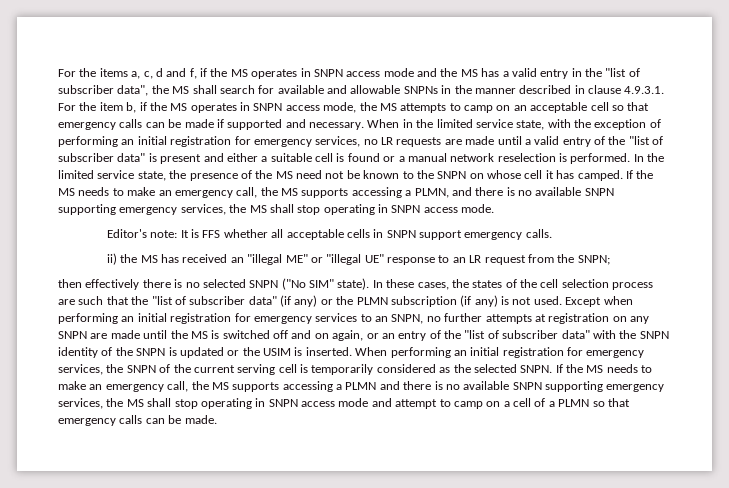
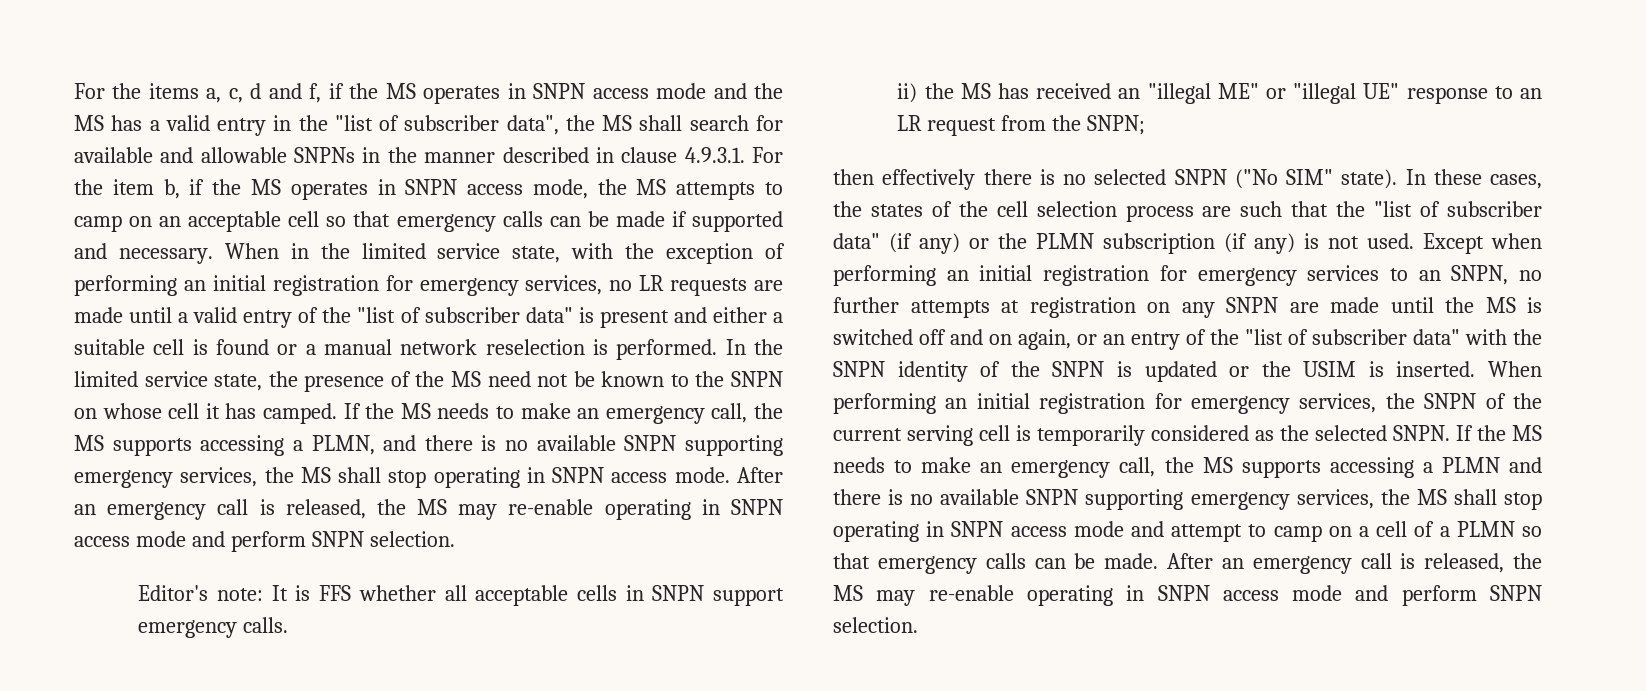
(495, 208) none -> [736,467,783,483] [74,499,783,520] [74,531,455,552] After an emergency call is released, the MS may re-enable operating in SNPN access mode and perform SNPN selection.
(217, 419) none -> [1167,553,1542,574] [833,585,1542,606] [833,617,918,633] After an emergency call is released, the MS may re-enable operating in SNPN access mode and perform SNPN selection.

